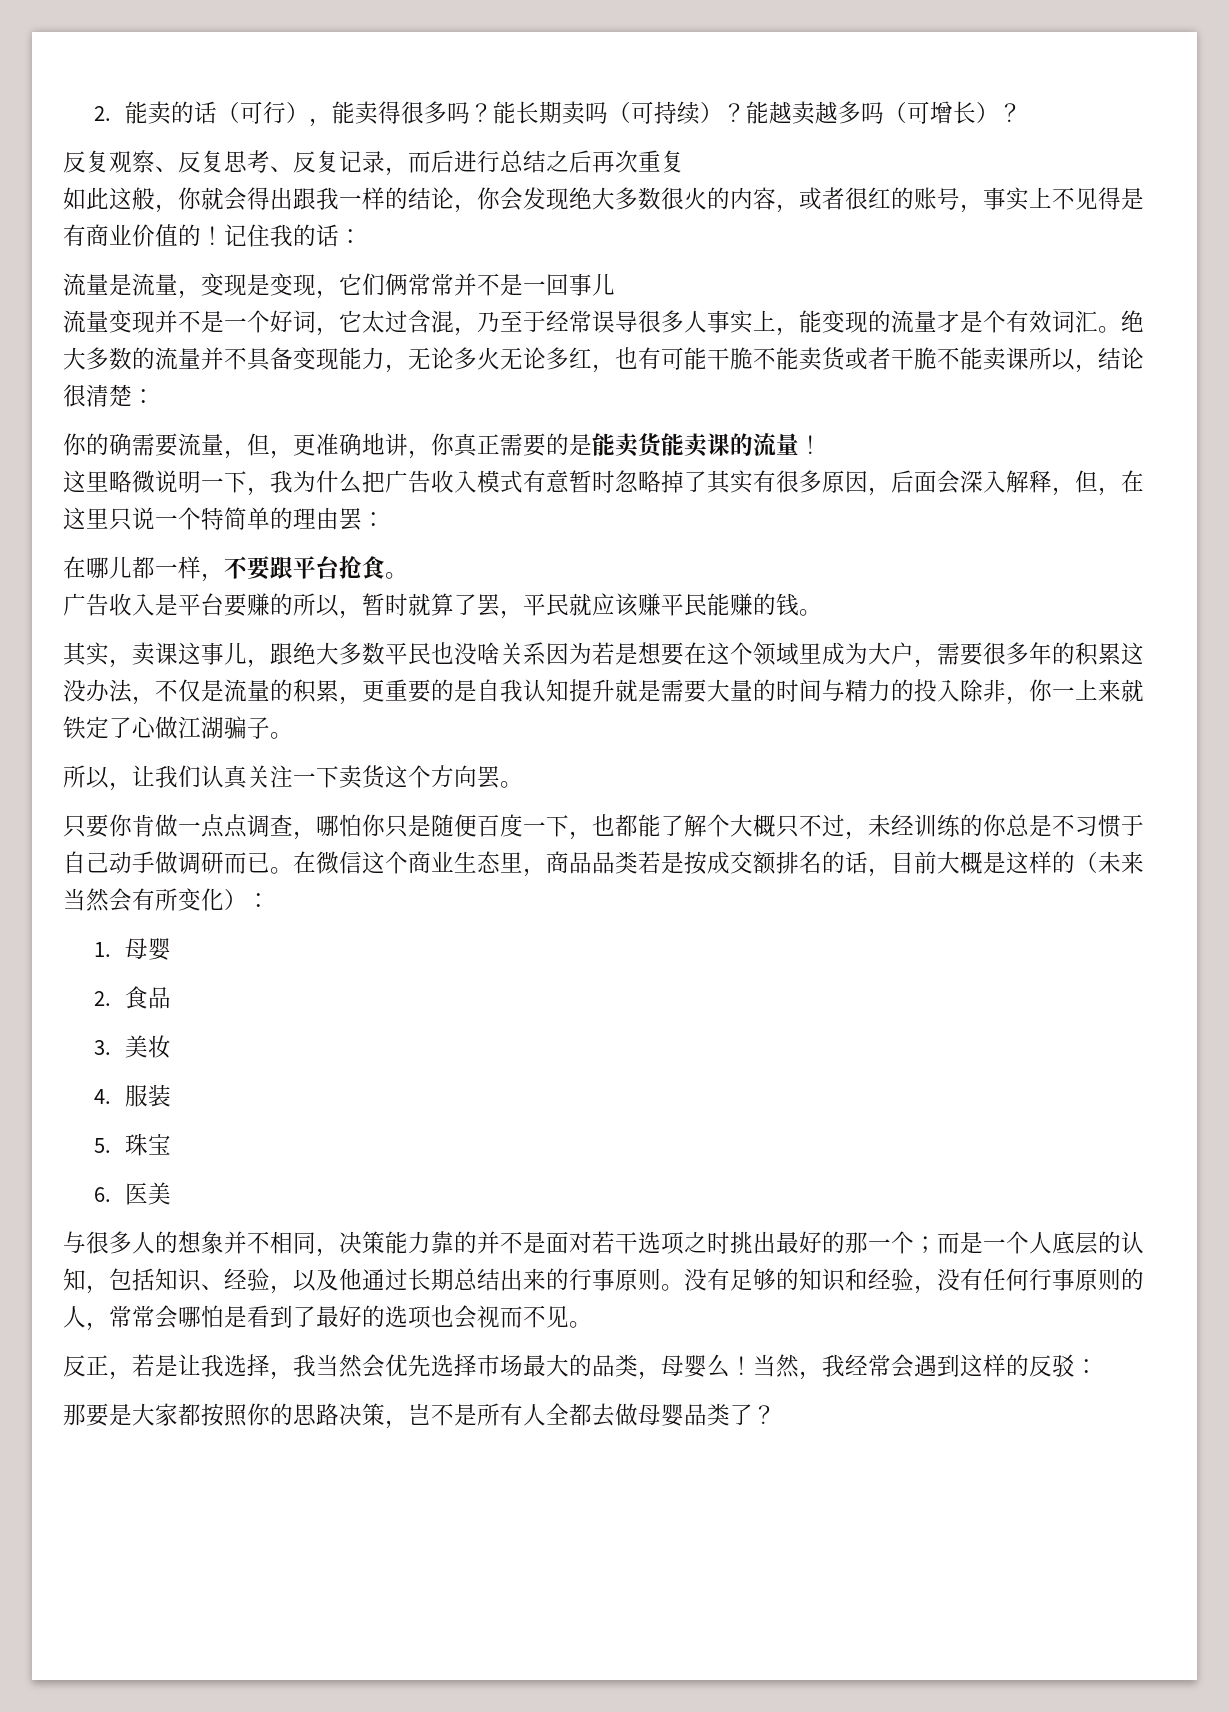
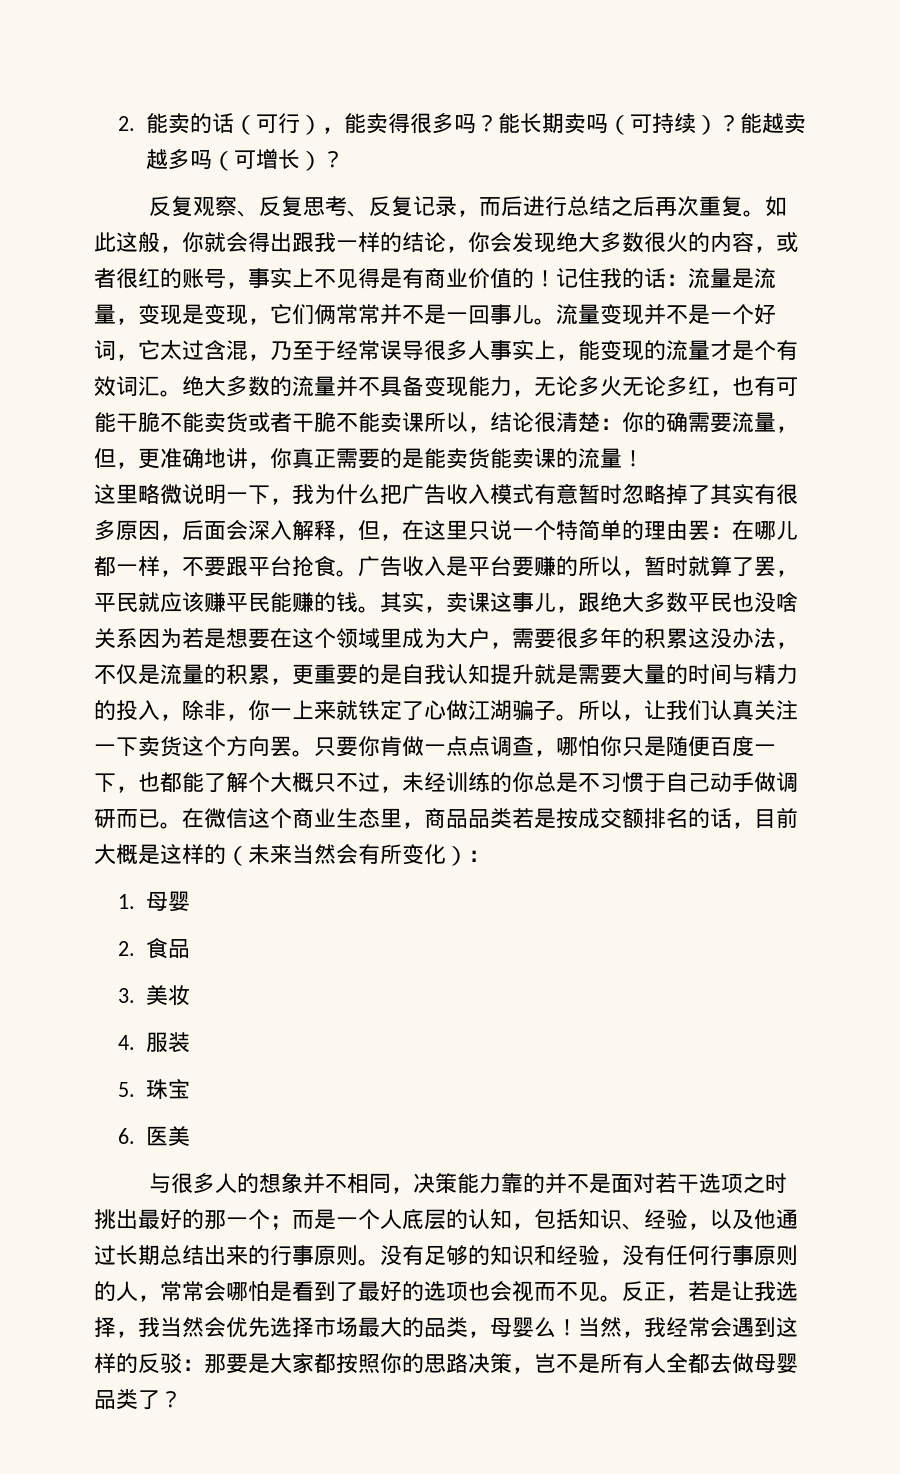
(684, 161) // -> [743,210,766,217] 。
(362, 236) // -> (688, 280) none
(615, 284) // -> [534,318,556,325] 。
(155, 396) // -> (622, 424) none
(385, 519) // -> (732, 532) none
(408, 575) // -> (358, 573) none
(822, 612) // -> (380, 609) none
(960, 690) none -> [160,714,182,721] ，
(293, 735) // -> (578, 717) none
(523, 784) // -> (314, 753) none
(592, 1324) // -> (622, 1298) none
(1098, 1366) // -> (204, 1365) none

